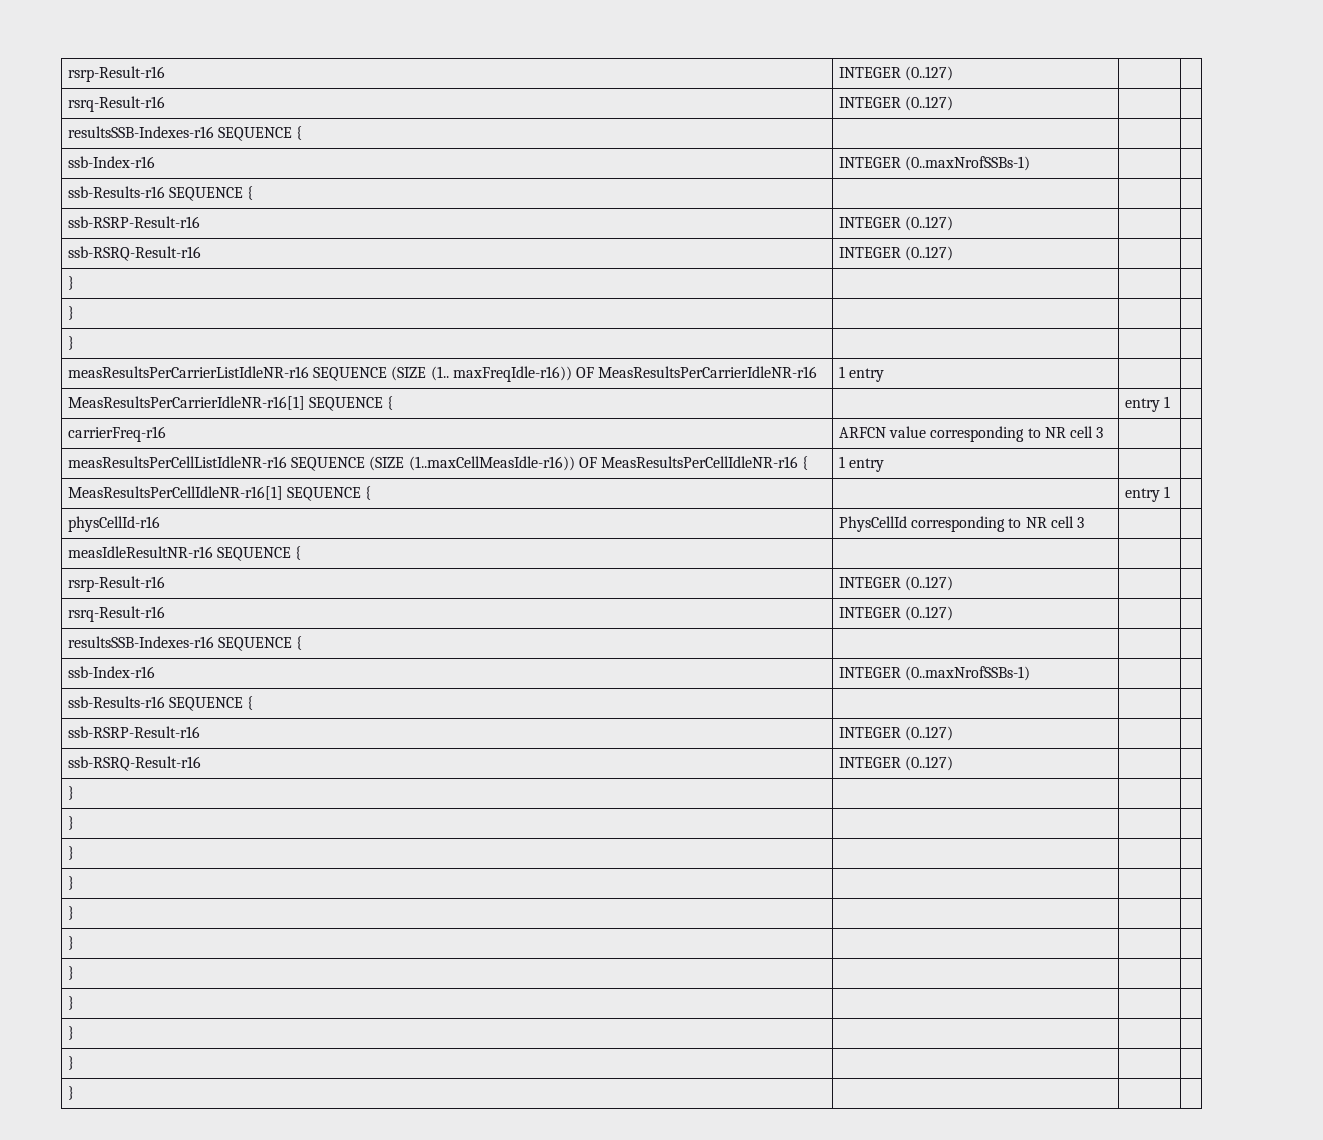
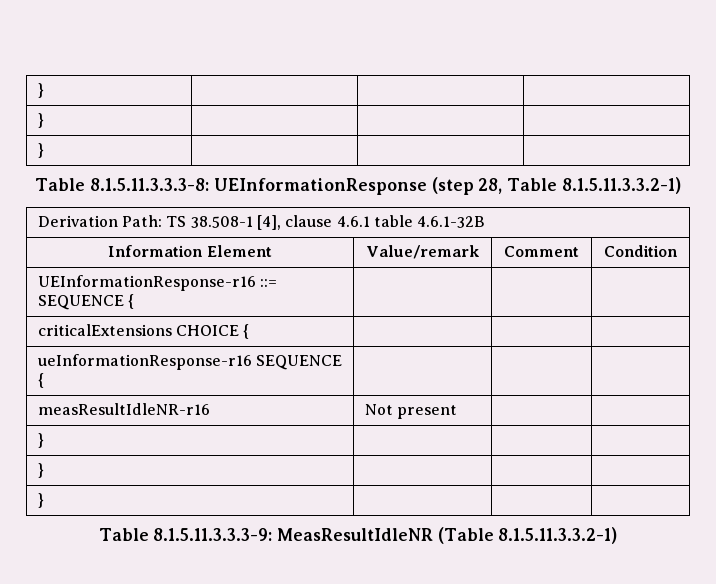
[67,66,165,82] [838,66,954,81] [67,96,165,112] [838,96,954,111] [67,126,303,141] [67,156,155,168] [838,156,1031,171] [67,186,254,201] [67,216,200,228] [838,216,954,231] [67,246,201,261] [838,246,954,261] [67,276,74,290] [67,306,74,320] [67,336,74,350] [67,366,818,382] [838,366,885,382] [67,396,394,411] [1124,396,1171,412] [67,426,166,442] [838,426,1104,442] [67,456,809,471] [838,456,885,472] [67,486,372,501] [1124,486,1171,502] [67,516,160,532] [838,516,1084,532] [67,546,302,561] [67,576,165,592] [838,576,954,591] [67,606,165,622] [838,606,954,621] [67,636,303,651] [67,666,155,678] [838,666,1031,681] [67,696,254,711] [67,726,200,738] [838,726,954,741] [67,756,201,771] [838,756,954,771] [67,786,74,800] [67,816,74,830] [67,846,74,860] [67,876,74,890] [67,906,74,920] [67,936,74,950] [67,966,74,980] [67,996,74,1010] [67,1026,74,1040] [67,1056,74,1070] [67,1086,74,1100] rsrp-Result-r16 | INTEGER (0..127) | | // rsrq-Result-r16 | INTEGER (0..127) | | // resultsSSB-Indexes-r16 SEQUENCE { | | | // ssb-Index-r16 | INTEGER (0..maxNrofSSBs-1) | | // ssb-Results-r16 SEQUENCE { | | | // ssb-RSRP-Result-r16 | INTEGER (0..127) | | // ssb-RSRQ-Result-r16 | INTEGER (0..127) | | // } | | | // } | | | // } | | | // measResultsPerCarrierListIdleNR-r16 SEQUENCE (SIZE (1.. maxFreqIdle-r16)) OF MeasResultsPerCarrierIdleNR-r16 | 1 entry | | // MeasResultsPerCarrierIdleNR-r16[1] SEQUENCE { | | entry 1 | // carrierFreq-r16 | ARFCN value corresponding to NR cell 3 | | // measResultsPerCellListIdleNR-r16 SEQUENCE (SIZE (1..maxCellMeasIdle-r16)) OF MeasResultsPerCellIdleNR-r16 { | 1 entry | | // MeasResultsPerCellIdleNR-r16[1] SEQUENCE { | | entry 1 | // physCellId-r16 | PhysCellId corresponding to NR cell 3 | | // measIdleResultNR-r16 SEQUENCE { | | | // rsrp-Result-r16 | INTEGER (0..127) | | // rsrq-Result-r16 | INTEGER (0..127) | | // resultsSSB-Indexes-r16 SEQUENCE { | | | // ssb-Index-r16 | INTEGER (0..maxNrofSSBs-1) | | // ssb-Results-r16 SEQUENCE { | | | // ssb-RSRP-Result-r16 | INTEGER (0..127) | | // ssb-RSRQ-Result-r16 | INTEGER (0..127) | | // } | | | // } | | | // } | | | // } | | | // } | | | // } | | | // } | | | // } | | | // } | | | // } | | | // } | | | -> [37,83,44,98] [37,113,44,128] [37,143,44,158] [35,177,681,195] [37,215,486,230] [108,245,272,257] [366,245,479,259] [504,246,579,257] [604,245,678,257] [37,275,278,291] [37,294,135,310] [37,324,250,339] [37,354,343,370] [37,373,44,388] [37,403,210,415] [364,404,458,419] [37,433,44,448] [37,463,44,478] [37,493,44,508] [98,527,618,544] } | | | // } | | | // } | | | // Table 8.1.5.11.3.3.3-8: UEInformationResponse (step 28, Table 8.1.5.11.3.3.2-1) // Derivation Path: TS 38.508-1 [4], clause 4.6.1 table 4.6.1-32B // Information Element | Value/remark | Comment | Condition // UEInformationResponse-r16 ::= SEQUENCE { | | | // criticalExtensions CHOICE { | | | // ueInformationResponse-r16 SEQUENCE { | | | // measResultIdleNR-r16 | Not present | | // } | | | // } | | | // } | | | // Table 8.1.5.11.3.3.3-9: MeasResultIdleNR (Table 8.1.5.11.3.3.2-1)

